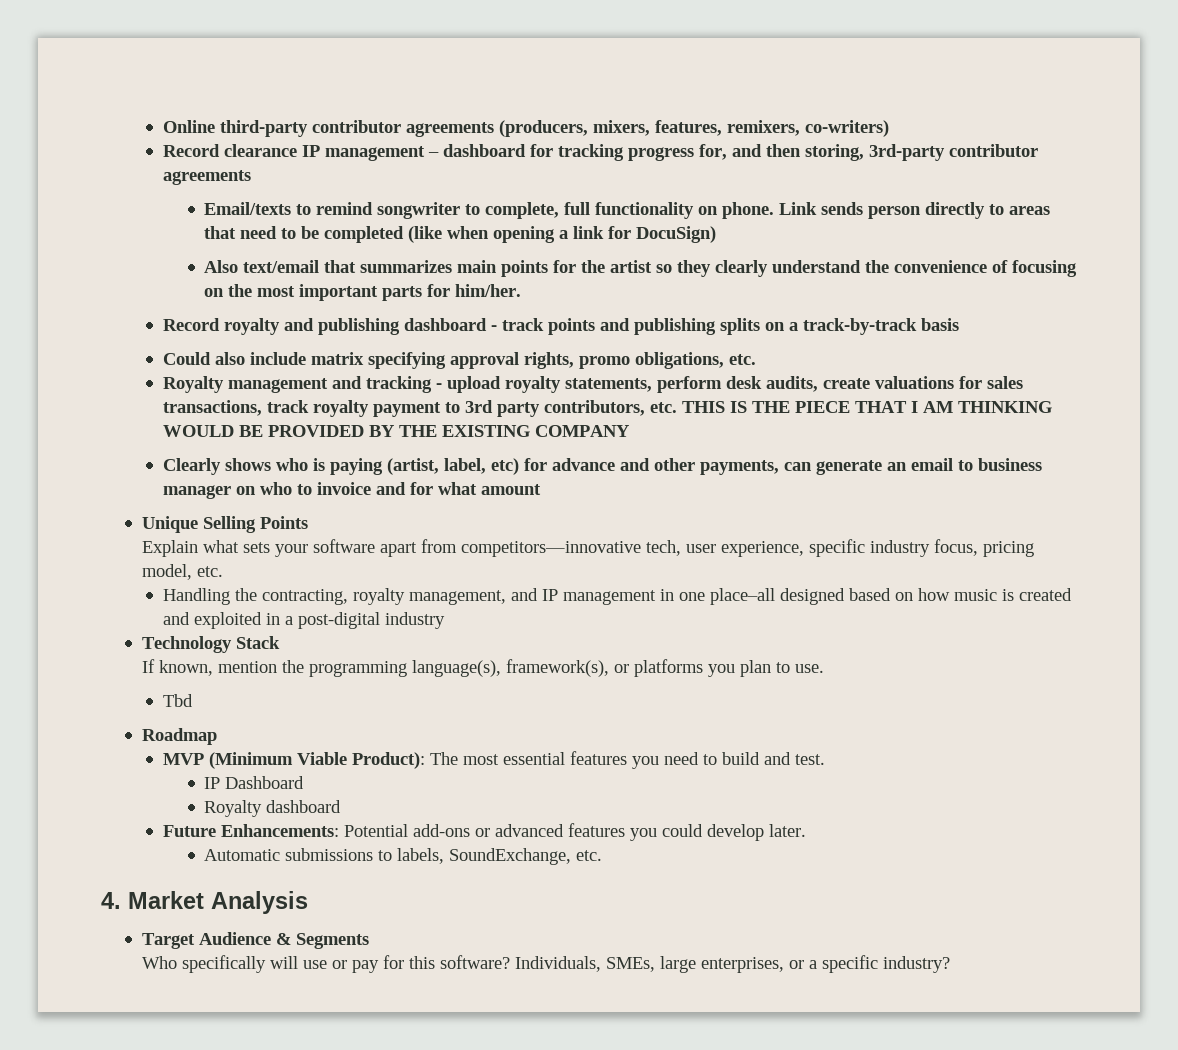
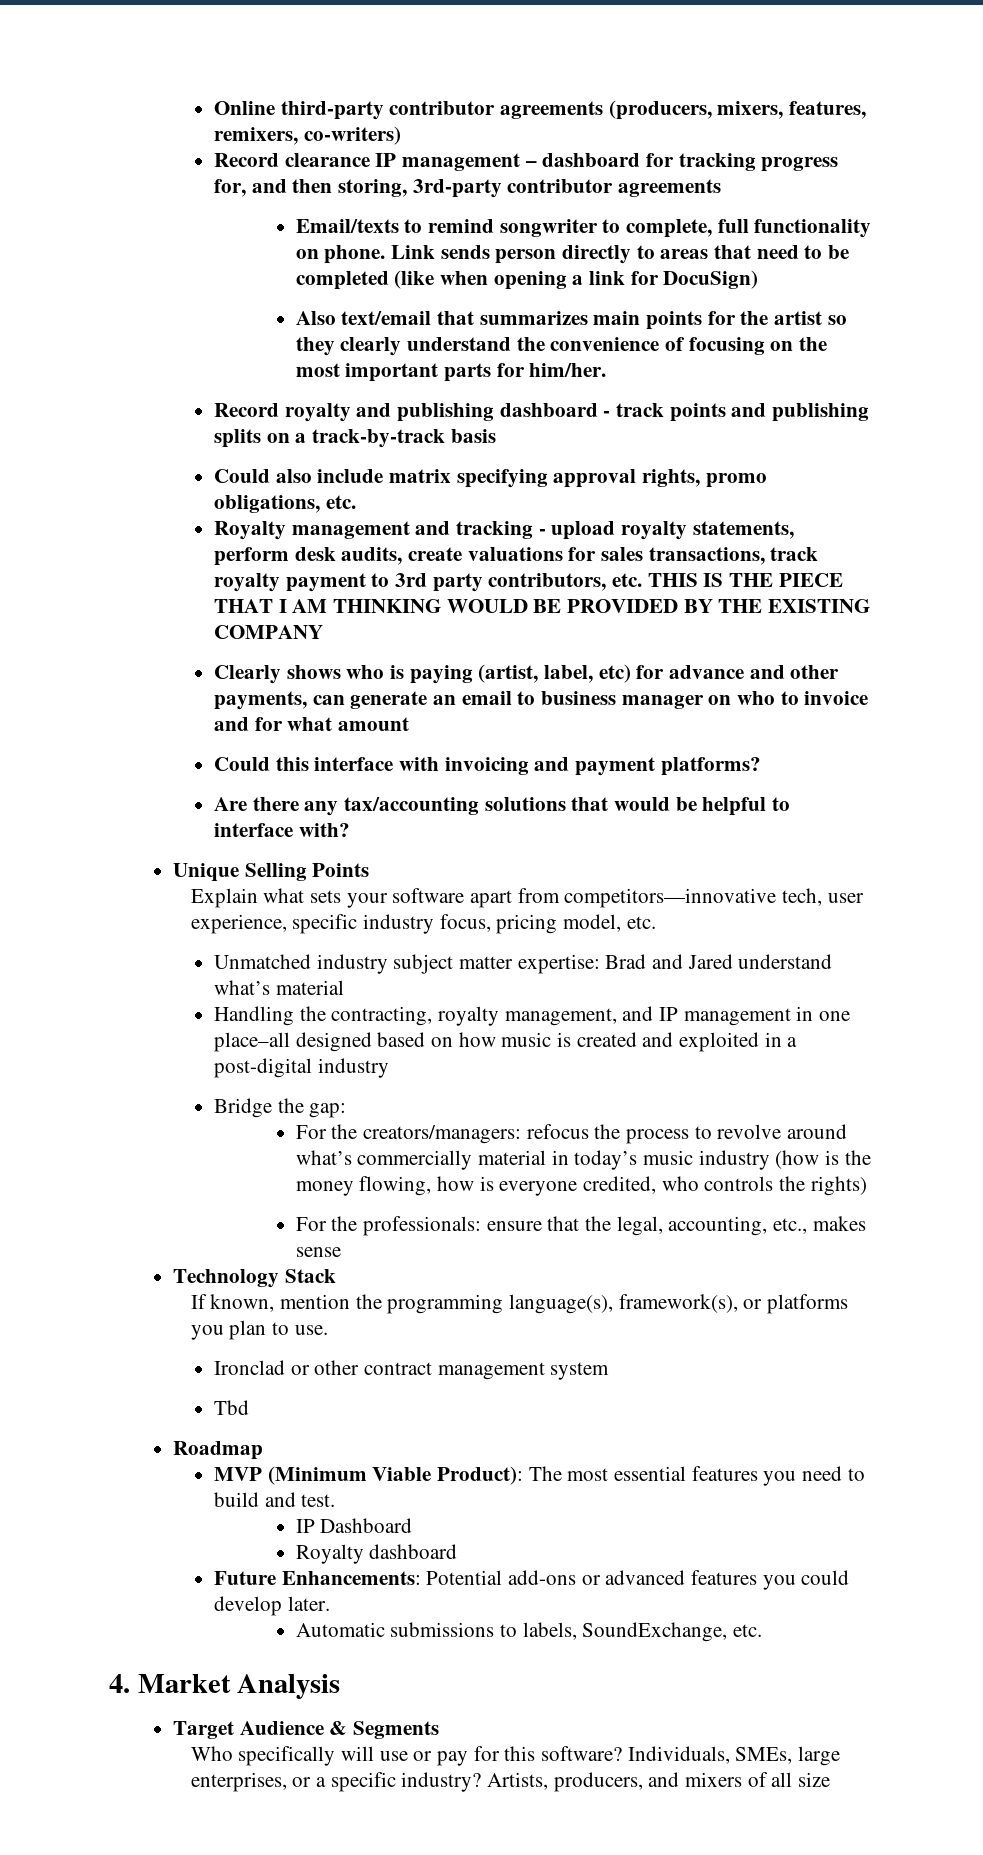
(541, 489) none -> [213,757,761,776] [213,797,790,816] [213,823,350,837] // Could this interface with invoicing and payment platforms? // Are there any tax/accounting solutions that would be helpful to interface with?
(224, 571) none -> [213,954,833,974] [213,980,344,995] // Unmatched industry subject matter expertise: Brad and Jared understand what’s material
(445, 620) none -> [213,1098,347,1118] [295,1124,847,1144] [295,1150,871,1170] [295,1176,867,1196] [295,1216,866,1236] [295,1247,341,1257] // Bridge the gap: // For the creators/managers: refocus the process to revolve around what’s commercially material in today’s music industry (how is the money flowing, how is everyone credited, who controls the rights) // For the professionals: ensure that the legal, accounting, etc., makes sense
(825, 668) none -> [213,1360,610,1380] // Ironclad or other contract management system
(951, 964) none -> [487,1772,831,1792] Artists, producers, and mixers of all size

